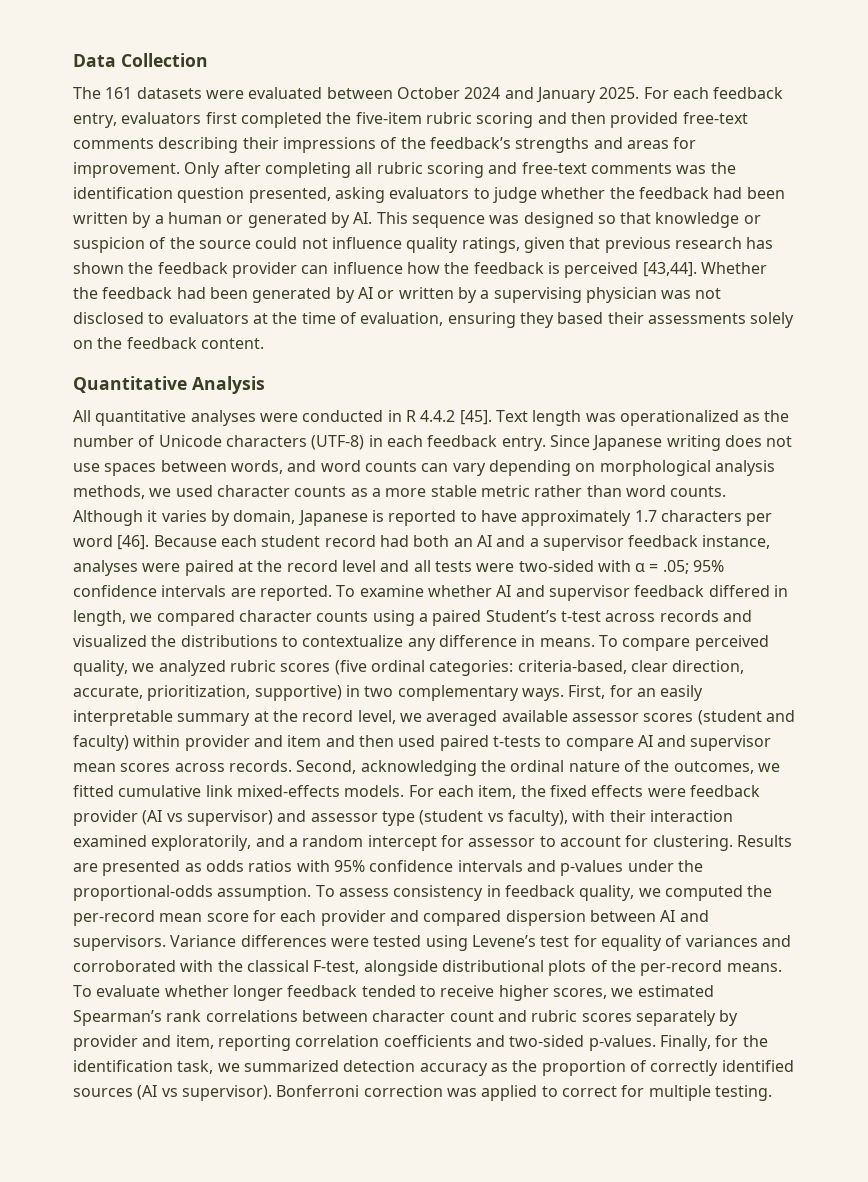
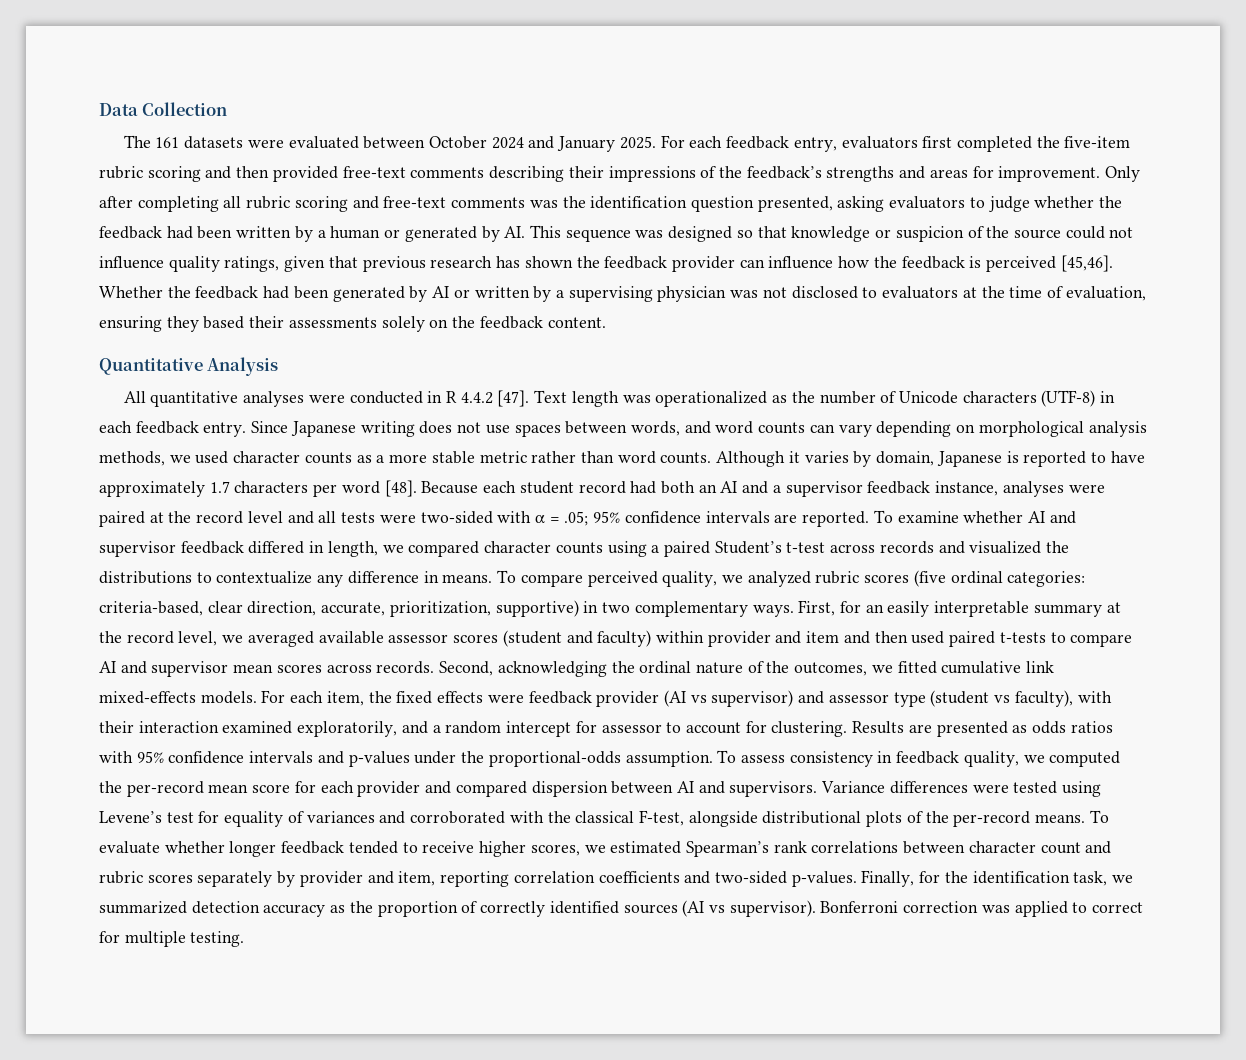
[642,262,697,277] [43,44]. -> [1060,255,1113,272] [45,46].
[459,410,492,425] [45]. -> [497,390,530,407] [47].
[117,535,150,550] [46]. -> [384,480,417,497] [48].

